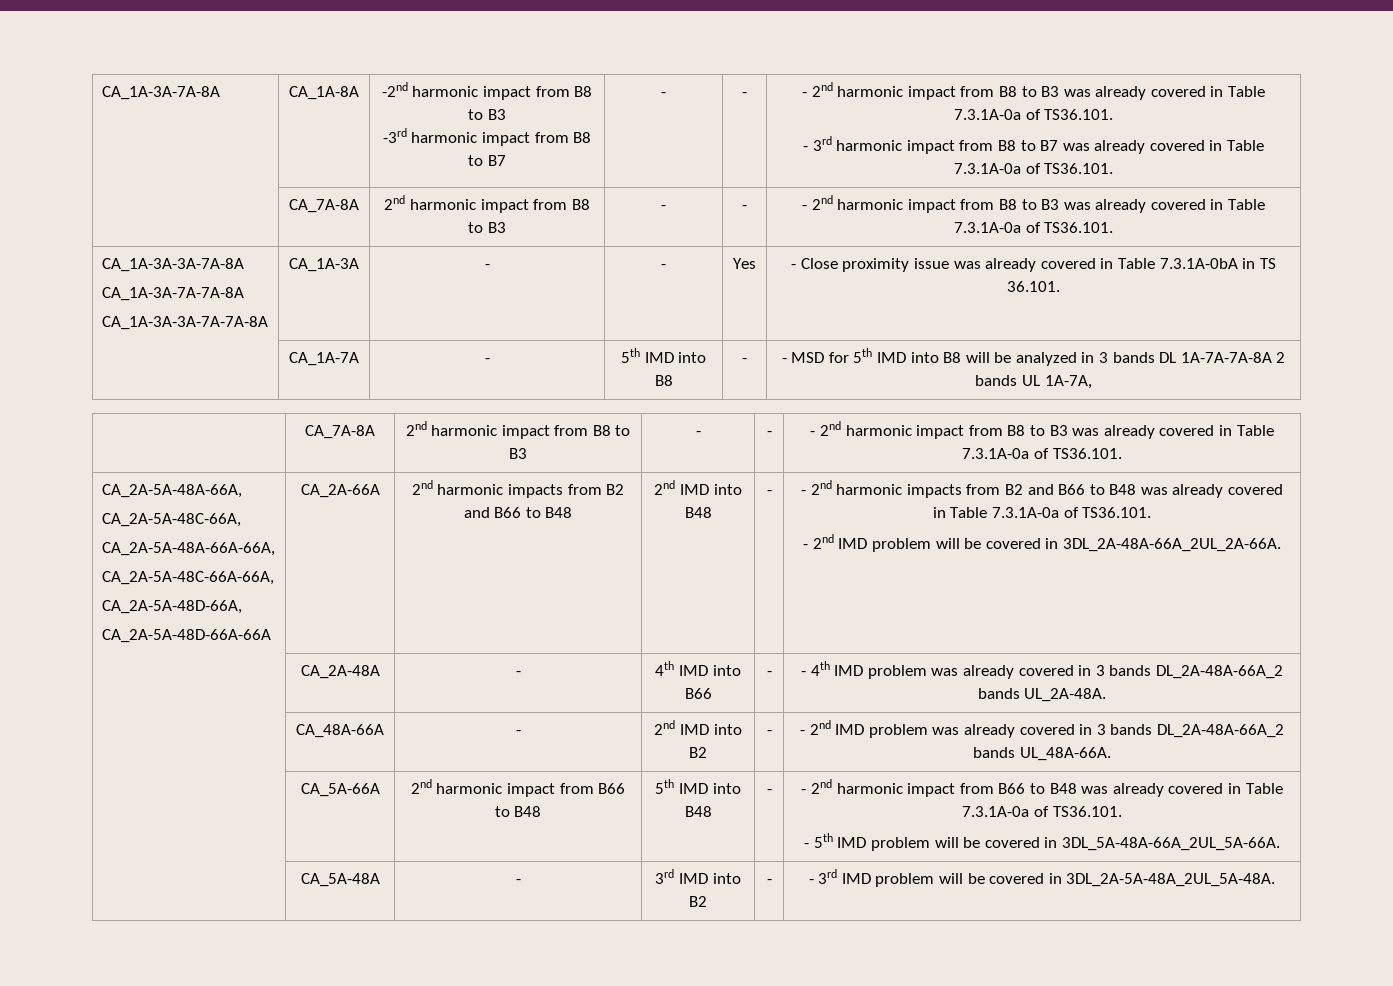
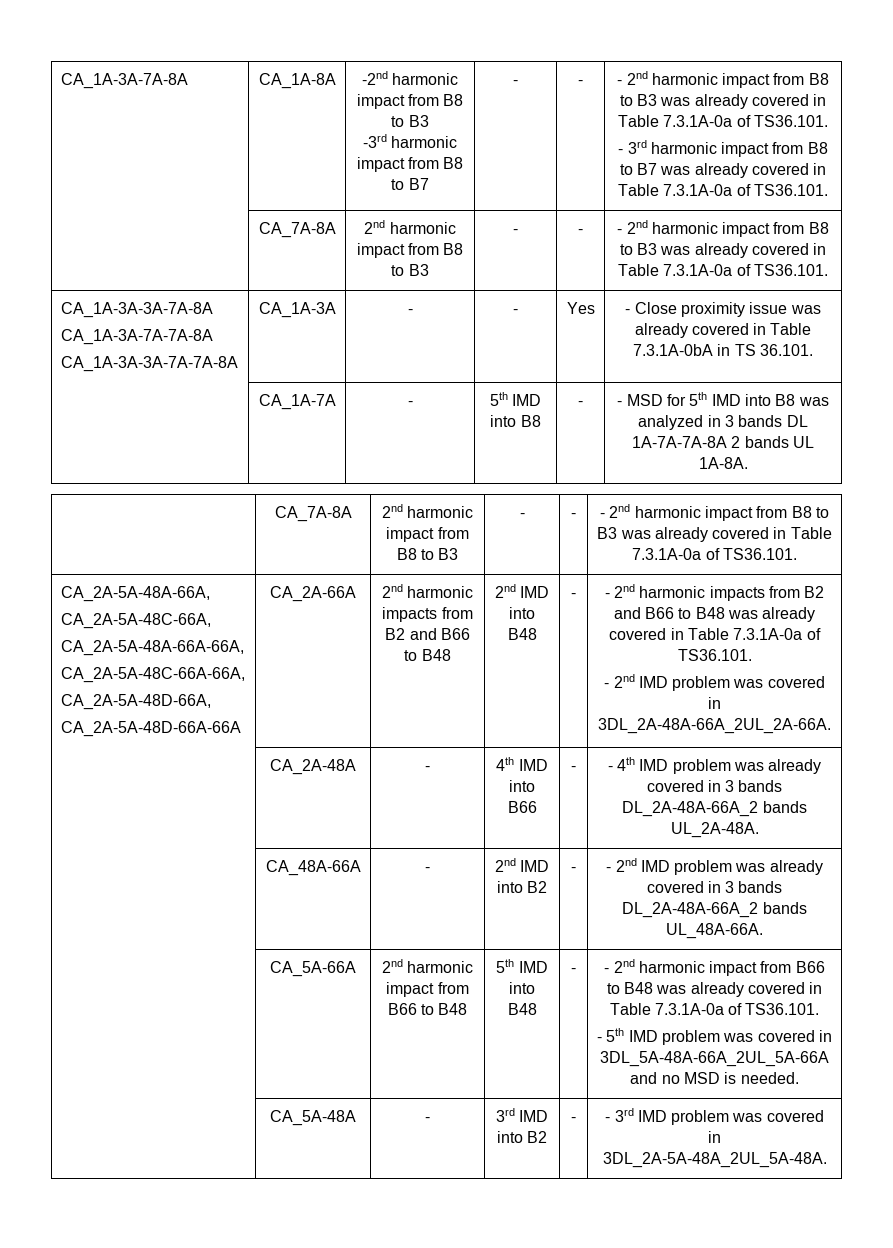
[965,352,1012,363] will be -> [798,397,829,406] was
[1044,375,1092,389] 1A-7A, -> [698,457,748,469] 1A-8A.
[935,538,982,549] will be -> [733,679,764,688] was
[934,837,1280,851] will be covered in 3DL_5A-48A-66A_2UL_5A-66A. -> [723,1030,832,1042] [600,1051,829,1067] [630,1072,799,1084] was covered in 3DL_5A-48A-66A_2UL_5A-66A and no MSD is needed.
[939,873,985,884] will be -> [732,1113,763,1122] was

